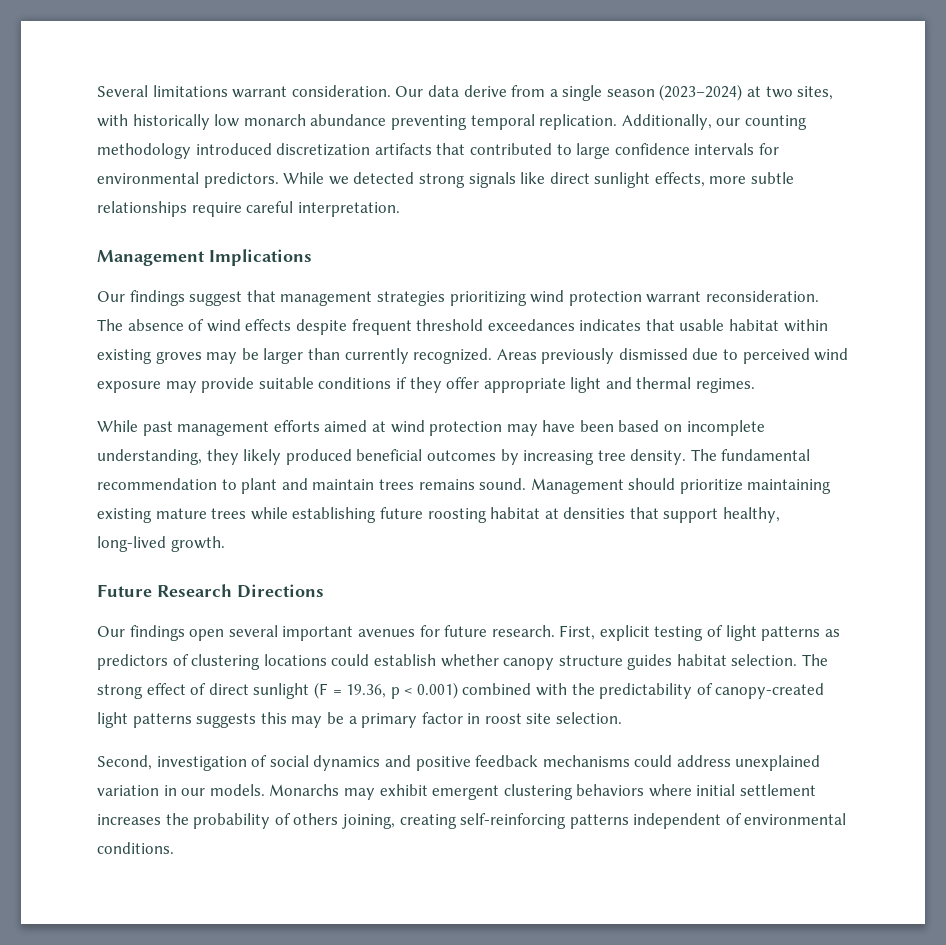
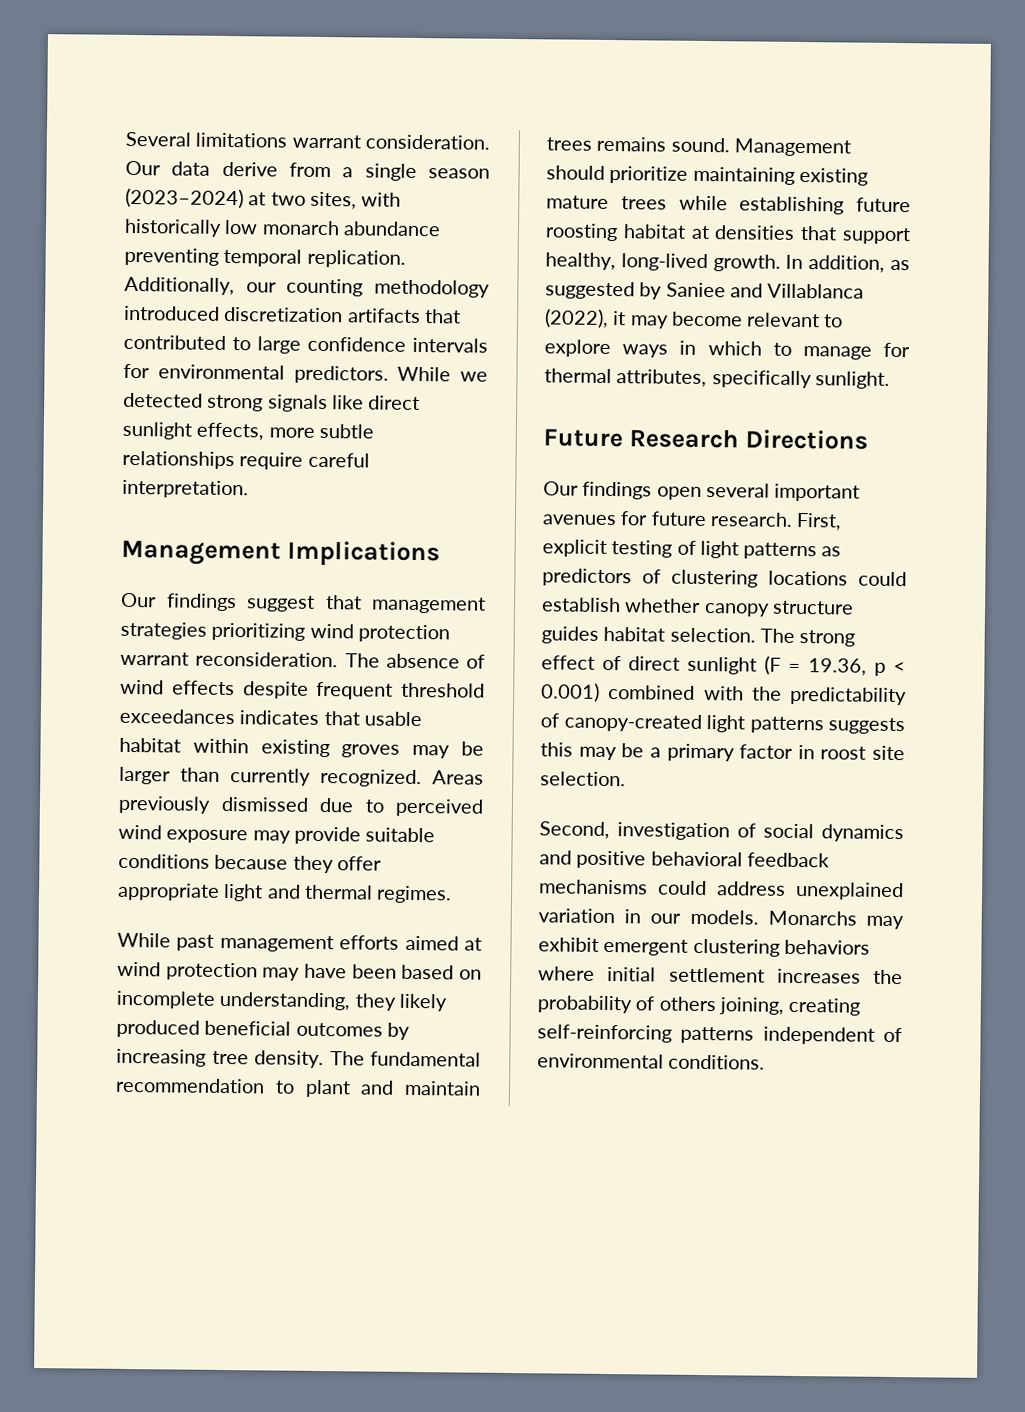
[395,377,407,389] if -> [214,854,289,870] because
(225, 544) none -> [785,254,910,273] [545,281,865,300] [544,308,844,329] [544,339,910,360] [544,368,890,389] In addition, as suggested by Saniee and Villablanca (2022), it may become relevant to explore ways in which to manage for thermal attributes, specifically sunlight.
(471, 763) none -> [650,851,743,867] behavioral

